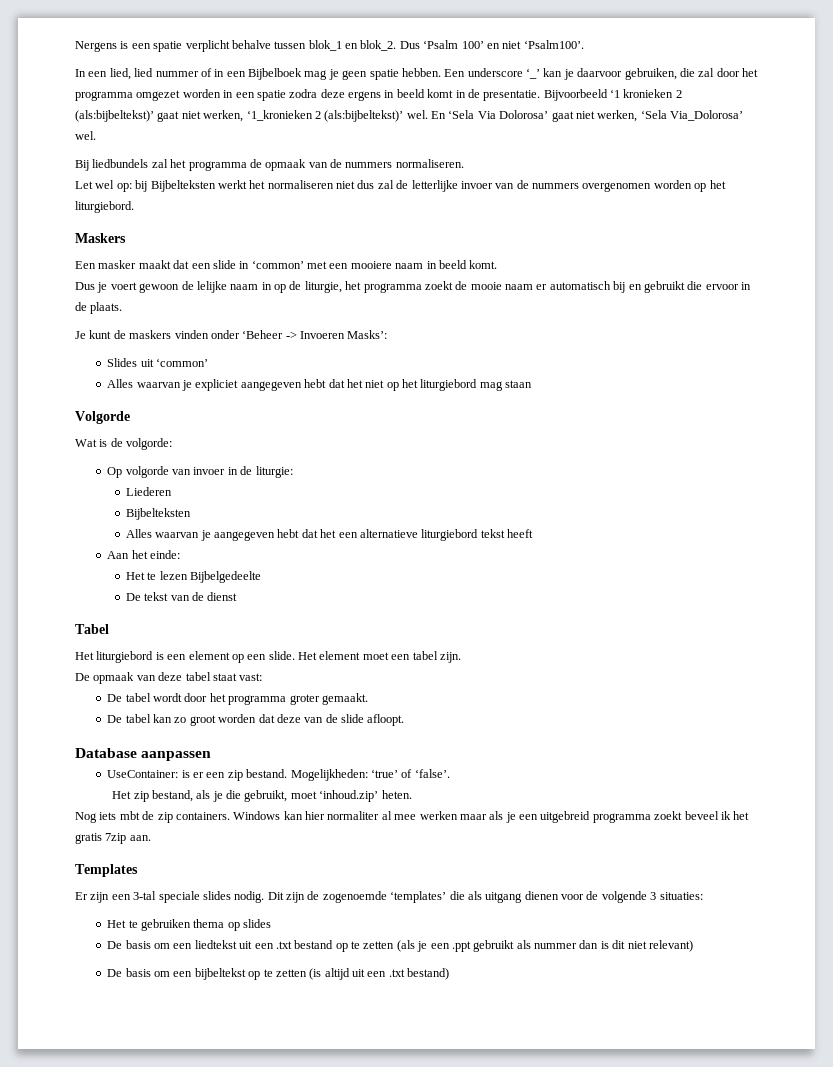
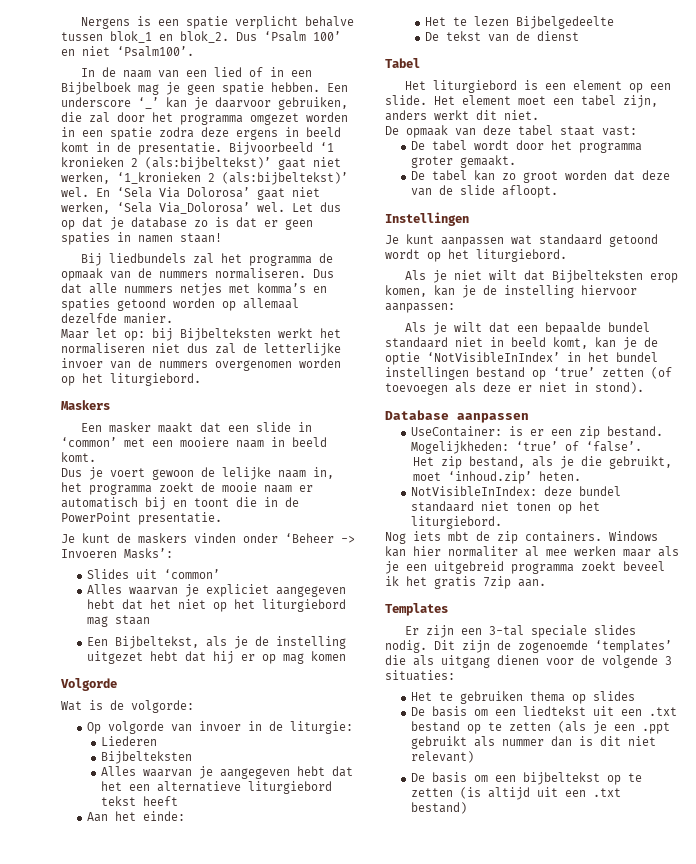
[88,68,199,80] een lied, lied nummer -> [102,67,243,78] de naam van een lied
(96, 135) none -> [292,202,341,212] [61,217,313,230] [61,232,222,245] Let dus op dat je database zo is dat er geen spaties in namen staan!
[75,180,115,189] // Let wel -> [313,269,334,278] [61,283,327,296] [61,298,299,311] [61,313,173,324] [61,328,117,339] Dus dat alle nummers netjes met komma’s en spaties getoond worden op allemaal dezelfde manier. // Maar let
[261,281,342,293] in op de liturgie, -> [313,467,334,479] in,
[643,281,751,293] [75,302,123,314] gebruikt die ervoor in de plaats. -> [194,497,299,507] [61,512,222,525] toont die in de PowerPoint presentatie.
(533, 384) none -> [87,636,347,649] [87,651,347,664] // Een Bijbeltekst, als je de instelling uitgezet hebt dat hij er op mag komen
[439,652,461,663] zijn. -> [623,95,658,108] [385,110,539,121] zijn, anders werkt dit niet.
(405, 720) none -> [385,212,469,226] [385,234,658,247] [385,249,567,262] [405,270,679,283] [385,285,637,298] [385,303,455,313] [405,322,651,335] [385,337,658,350] [385,352,658,365] [385,367,672,380] [385,382,644,395] // Instellingen // Je kunt aanpassen wat standaard getoond wordt op het liturgiebord. // Als je niet wilt dat Bijbelteksten erop komen, kan je de instelling hiervoor aanpassen: // Als je wilt dat een bepaalde bundel standaard niet in beeld komt, kan je de optie ‘NotVisibleInIndex’ in het bundel instellingen bestand op ‘true’ zetten (of toevoegen als deze er niet in stond).
(412, 794) none -> [411,486,622,496] [411,501,601,514] [411,516,503,529] // NotVisibleInIndex: deze bundel standaard niet tonen op het liturgiebord.

